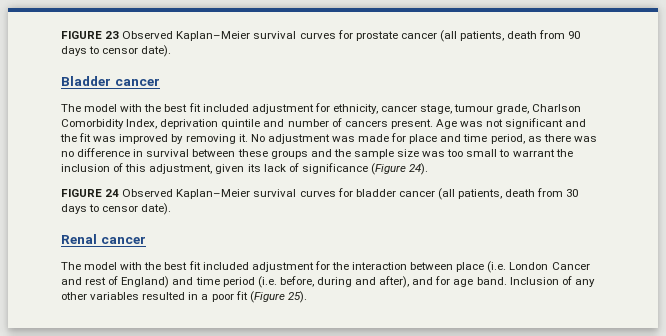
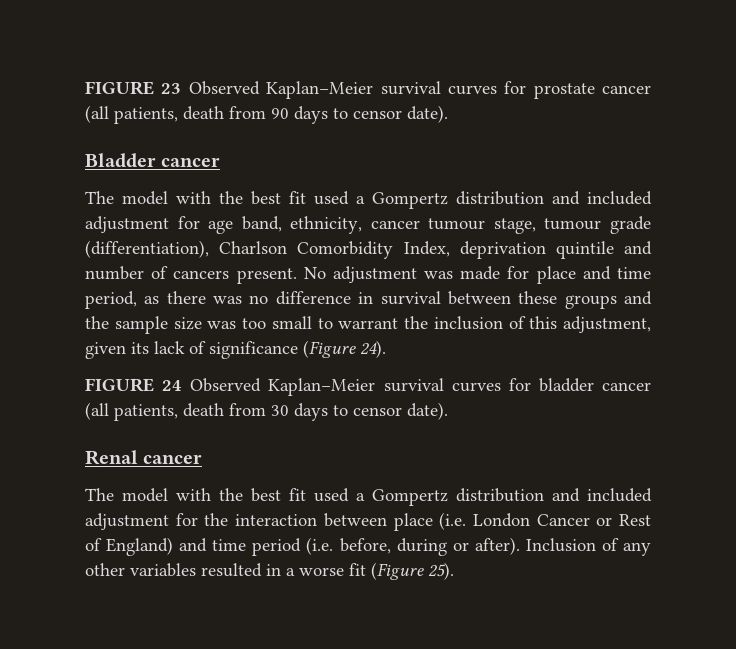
[202,103,330,114] included adjustment for -> [314,191,652,209] [85,216,282,234] used a Gompertz distribution and included adjustment for age band,
(418, 108) none -> [428,218,486,230] tumour
[496,104,530,114] grade, -> [609,216,651,234] [85,240,209,258] grade (differentiation),
[435,118,587,129] [60,133,248,144] Age was not significant and the fit was improved by removing it. -> (297, 276) none
(201, 265) none -> [314,488,580,506] used a Gompertz distribution and
[61,277,107,285] and rest -> [596,514,651,526] or Rest
[355,276,507,288] and after), and for age band. -> [452,537,520,555] or after).
[211,293,234,302] poor -> [299,567,344,576] worse

